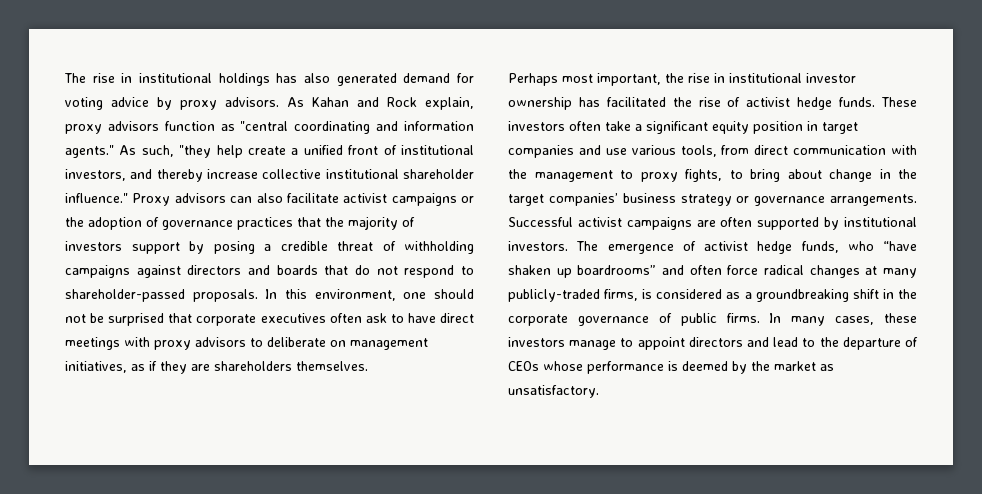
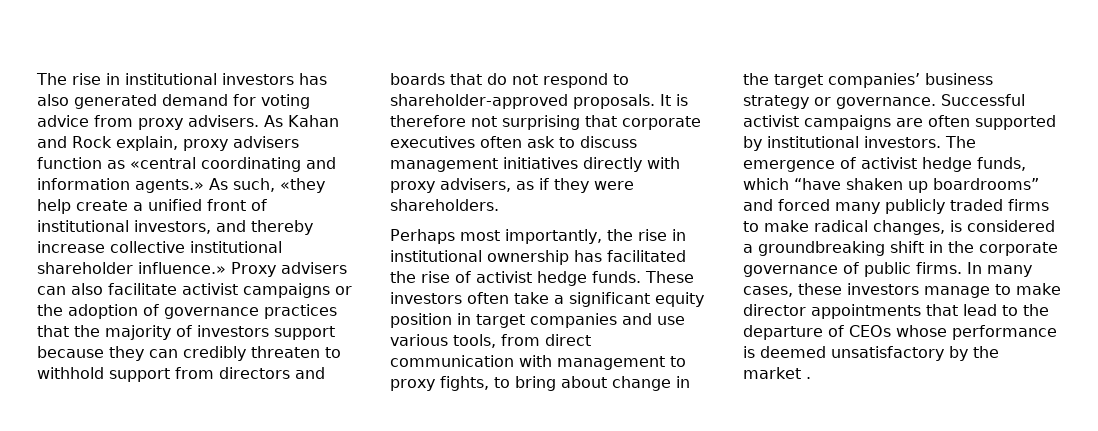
[218,73,270,86] holdings -> [222,73,294,85] investors
[157,97,279,110] by proxy advisors. -> [94,115,259,130] from proxy advisers.
[107,121,159,131] advisors -> [233,136,299,148] advisers
[240,121,289,131] "central -> [130,157,196,169] «central
[65,145,114,158] agents." -> [135,179,204,193] agents.»
[179,145,212,158] "they -> [280,178,325,193] «they
[65,193,226,206] influence." Proxy advisors -> [138,262,347,277] influence.» Proxy advisers
[189,241,474,254] [65,265,181,278] by posing a credible threat of withholding campaigns against -> [37,346,341,361] [37,367,214,382] because they can credibly threaten to withhold support from
[65,289,474,302] [65,313,165,326] shareholder-passed proposals. In this environment, one should not be surprised -> [390,94,688,109] [390,115,580,130] shareholder-approved proposals. It is therefore not surprising
[407,313,475,323] [65,337,428,350] [65,361,368,374] have direct meetings with proxy advisors to deliberate on management initiatives, as if they are shareholders themselves. -> [580,136,637,148] [390,157,680,172] [390,178,634,193] [390,199,499,211] discuss management initiatives directly with proxy advisers, as if they were shareholders.
[597,73,661,86] important, -> [505,229,602,244] importantly,
[806,73,856,83] investor -> (482, 256) none
[508,169,527,179] the -> (552, 361) none
[754,194,917,206] governance arrangements. -> [836,97,936,109] governance.
[847,241,874,251] who -> [743,178,789,190] which
[689,265,917,278] [508,289,639,302] often force radical changes at many publicly-traded firms, -> [778,199,1049,214] [743,220,945,235] forced many publicly traded firms to make radical changes,
[726,292,741,299] as -> (1055, 226) none
[637,337,769,350] appoint directors and -> [1016,283,1061,295] [743,304,958,319] make director appointments that
(728, 366) none -> [831,346,944,361] unsatisfactory
[820,364,834,371] [508,385,599,398] as unsatisfactory. -> [806,377,811,379] .

